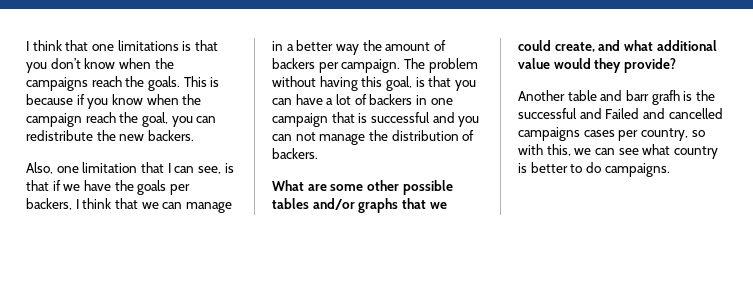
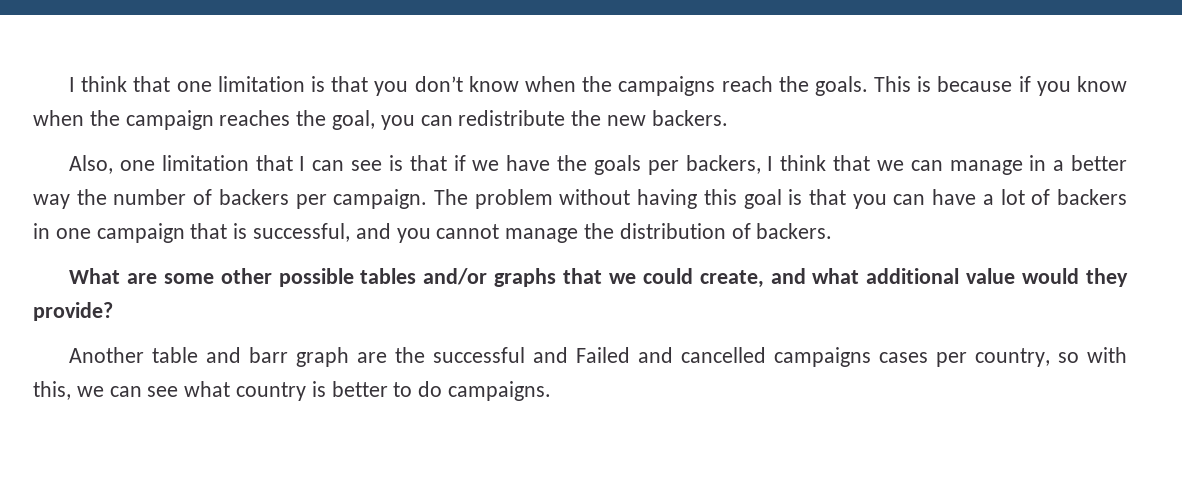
[117,40,179,51] limitations -> [217,76,305,92] limitation
[85,112,116,123] reach -> [219,110,291,126] reaches
[197,166,221,174] see, -> [351,160,383,171] see
[385,42,431,51] amount -> [113,189,187,205] number
[385,76,412,91] goal, -> [743,189,782,209] goal
[370,112,430,123] successful -> [253,223,351,242] successful,
[272,132,316,141] can not -> [436,224,500,239] cannot
[651,90,693,105] grafh is -> [296,347,388,367] graph are

